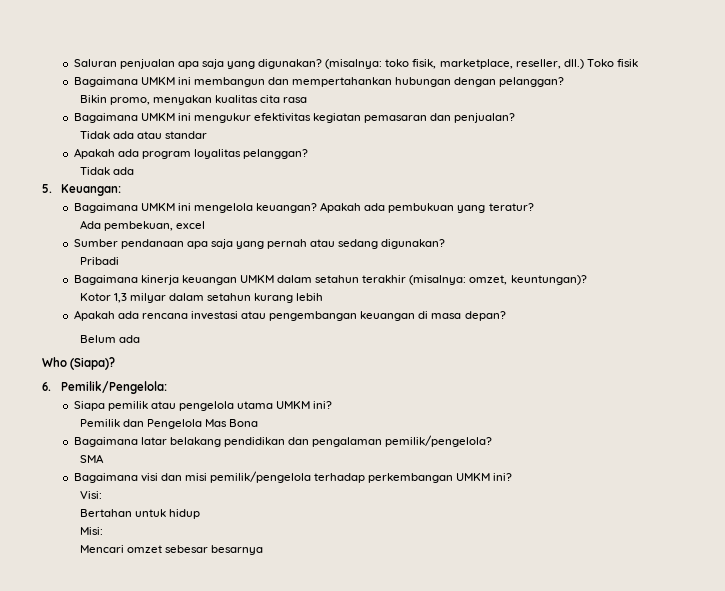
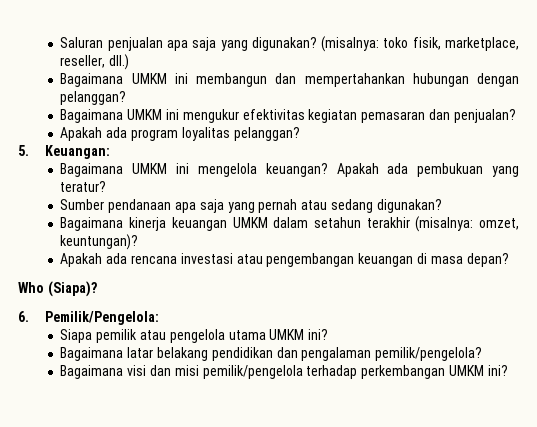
[586,59,638,67] Toko fisik -> (130, 62) none
[79,95,308,105] // Bikin promo, menyakan kualitas cita rasa -> (127, 98) none
[79,131,208,139] // Tidak ada atau standar -> (516, 116) none
[79,167,134,175] // Tidak ada -> (300, 134) none
[79,220,206,231] // Ada pembekuan, excel -> (107, 186) none
[79,257,119,265] // Pribadi -> (442, 206) none
[79,293,324,303] // Kotor 1,3 milyar dalam setahun kurang lebih -> (139, 242) none
[79,335,140,343] // Belum ada -> (509, 260) none
[79,419,259,429] // Pemilik dan Pengelola Mas Bona -> (329, 334) none
[79,454,104,463] // SMA -> (483, 354) none
[79,491,102,499] [79,509,201,519] [79,527,103,535] [79,545,264,555] // Visi: // Bertahan untuk hidup // Misi: // Mencari omzet sebesar besarnya -> (508, 370) none

